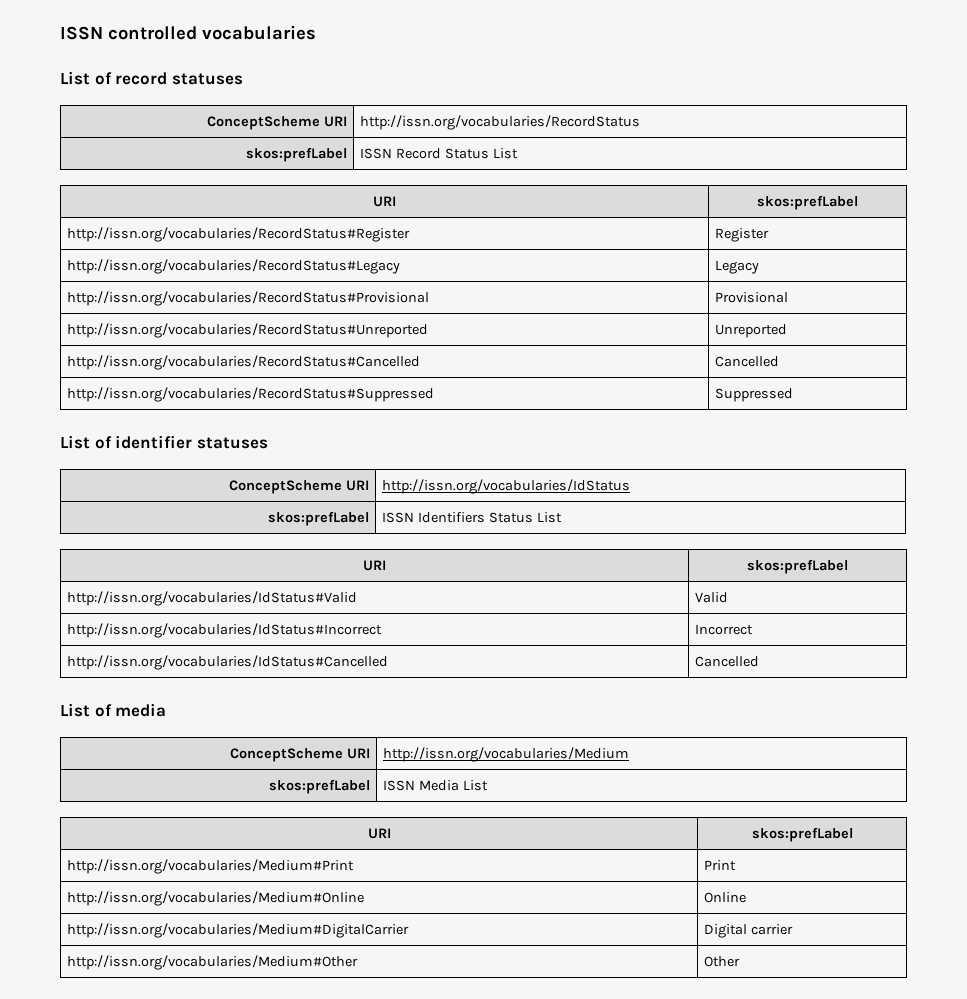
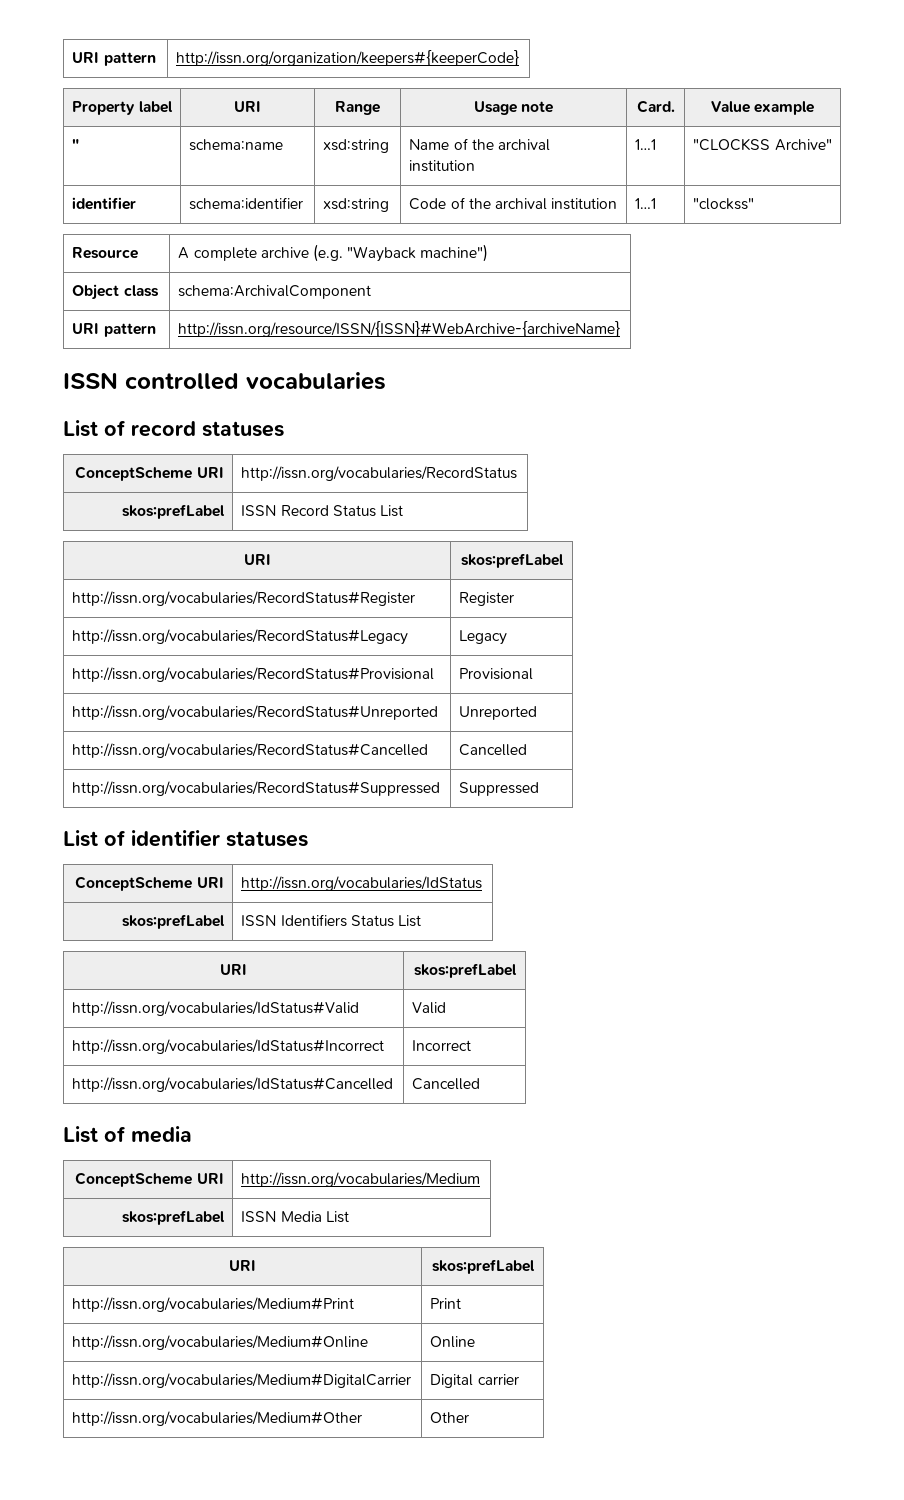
(60, 33) none -> [72,52,156,66] [176,50,520,66] [72,101,173,115] [234,101,261,112] [335,101,380,115] [473,101,554,115] [636,100,675,113] [710,101,815,115] [72,139,80,150] [189,139,284,151] [323,139,390,153] [409,138,550,151] [409,160,476,172] [635,139,657,150] [693,138,832,151] [72,197,137,210] [189,197,304,210] [323,198,390,212] [409,197,618,210] [635,198,657,209] [693,198,755,210] [72,247,139,259] [178,244,489,262] [72,284,159,300] [178,285,372,299] [72,323,156,337] [178,321,621,337] URI pattern | http://issn.org/organization/keepers#{keeperCode} // Property label | URI | Range | Usage note | Card. | Value example // " | schema:name | xsd:string | Name of the archival institution | 1…1 | "CLOCKSS Archive" // identifier | schema:identifier | xsd:string | Code of the archival institution | 1…1 | "clockss" // Resource | A complete archive (e.g. "Wayback machine") // Object class | schema:ArchivalComponent // URI pattern | http://issn.org/resource/ISSN/{ISSN}#WebArchive-{archiveName} //

